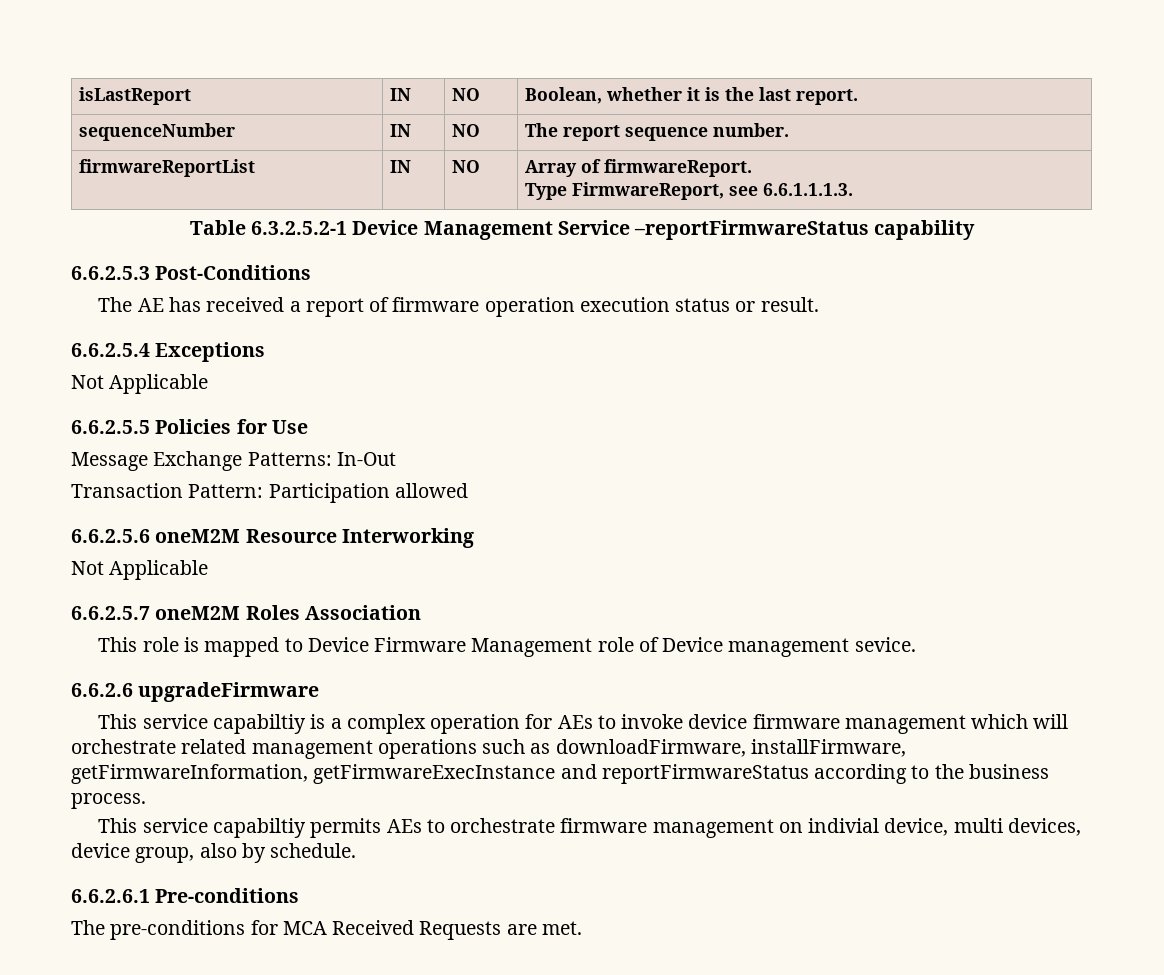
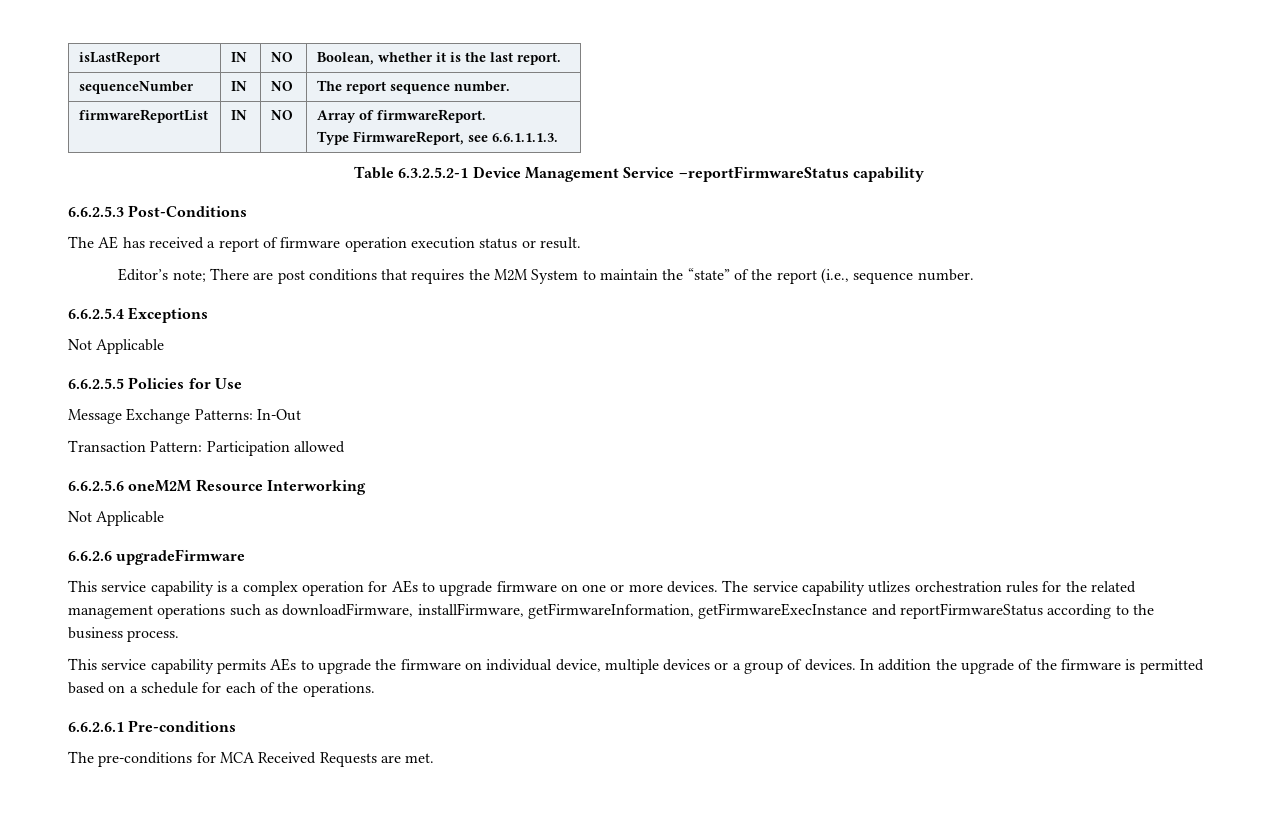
(819, 304) none -> [118,268,974,284] // Editor’s note; There are post conditions that requires the M2M System to maintain the “state” of the report (i.e., sequence number.
[71,605,421,620] [98,637,916,657] // 6.6.2.5.7 oneM2M Roles Association // This role is mapped to Device Firmware Management role of Device management sevice. -> (165, 518) none
[213,714,307,734] capabiltiy -> [150,581,214,596] capability
[621,714,1069,734] [71,739,176,754] invoke device firmware management which will orchestrate -> [439,580,1087,596] upgrade firmware on one or more devices. The service capability utlizes orchestration rules for the
[213,818,307,838] capabiltiy -> [150,659,214,674] capability
[450,818,1081,838] [71,843,357,863] orchestrate firmware management on indivial device, multi devices, device group, also by schedule. -> [317,659,1204,674] [68,682,375,697] upgrade the firmware on individual device, multiple devices or a group of devices. In addition the upgrade of the firmware is permitted based on a schedule for each of the operations.

